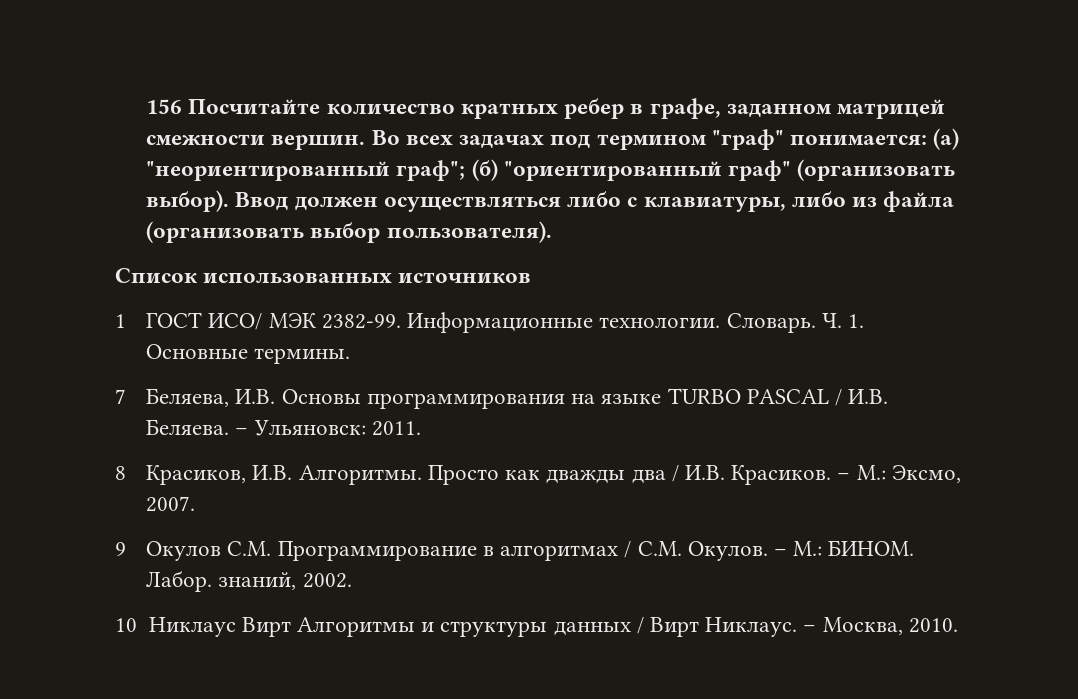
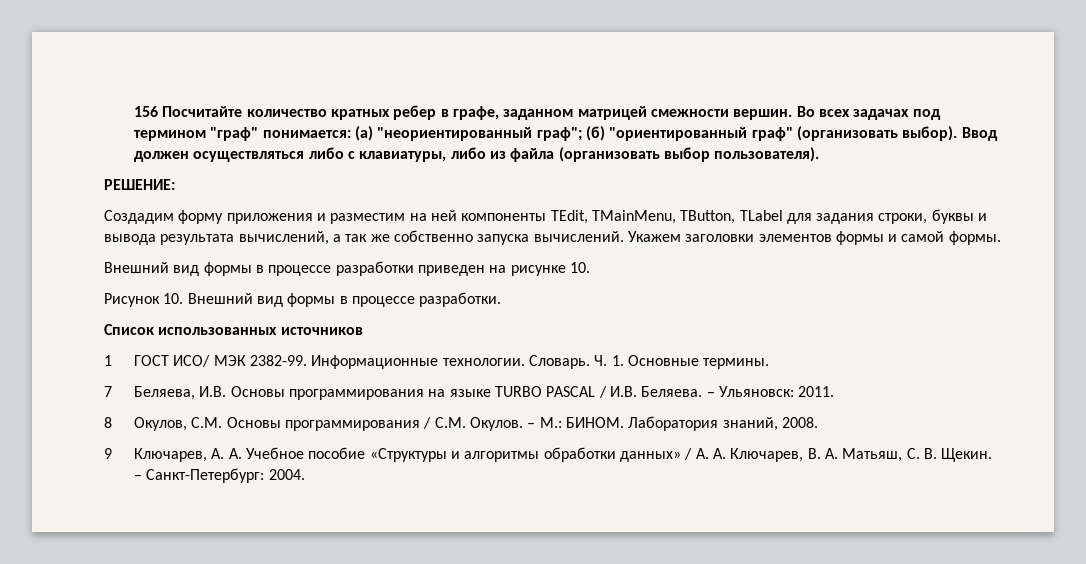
(552, 232) none -> [104,179,175,190] [104,209,988,224] [104,230,1001,245] [104,261,590,276] [104,292,502,307] // РЕШЕНИЕ: // Создадим форму приложения и разместим на ней компоненты TEdit, TMainMenu, TButton, TLabel для задания строки, буквы и вывода результата вычислений, а так же собственно запуска вычислений. Укажем заголовки элементов формы и самой формы. // Внешний вид формы в процессе разработки приведен на рисунке 10. // Рисунок 10. Внешний вид формы в процессе разработки.
[146,465,961,485] [146,496,196,512] [115,541,619,561] Красиков, И.В. Алгоритмы. Просто как дважды два / И.В. Красиков. – М.: Эксмо, 2007. // 9 Окулов С.М. Программирование в алгоритмах -> [134,417,421,431] Окулов, С.М. Основы программирования
[146,570,352,592] [115,617,958,637] Лабор. знаний, 2002. // 10 Никлаус Вирт Алгоритмы и структуры данных / Вирт Никлаус. – Москва, 2010. -> [628,416,818,431] [104,447,993,462] [134,468,305,483] Лаборатория знаний, 2008. // 9 Ключарев, А. А. Учебное пособие «Структуры и алгоритмы обработки данных» / А. А. Ключарев, В. А. Матьяш, С. В. Щекин. – Санкт-Петербург: 2004.

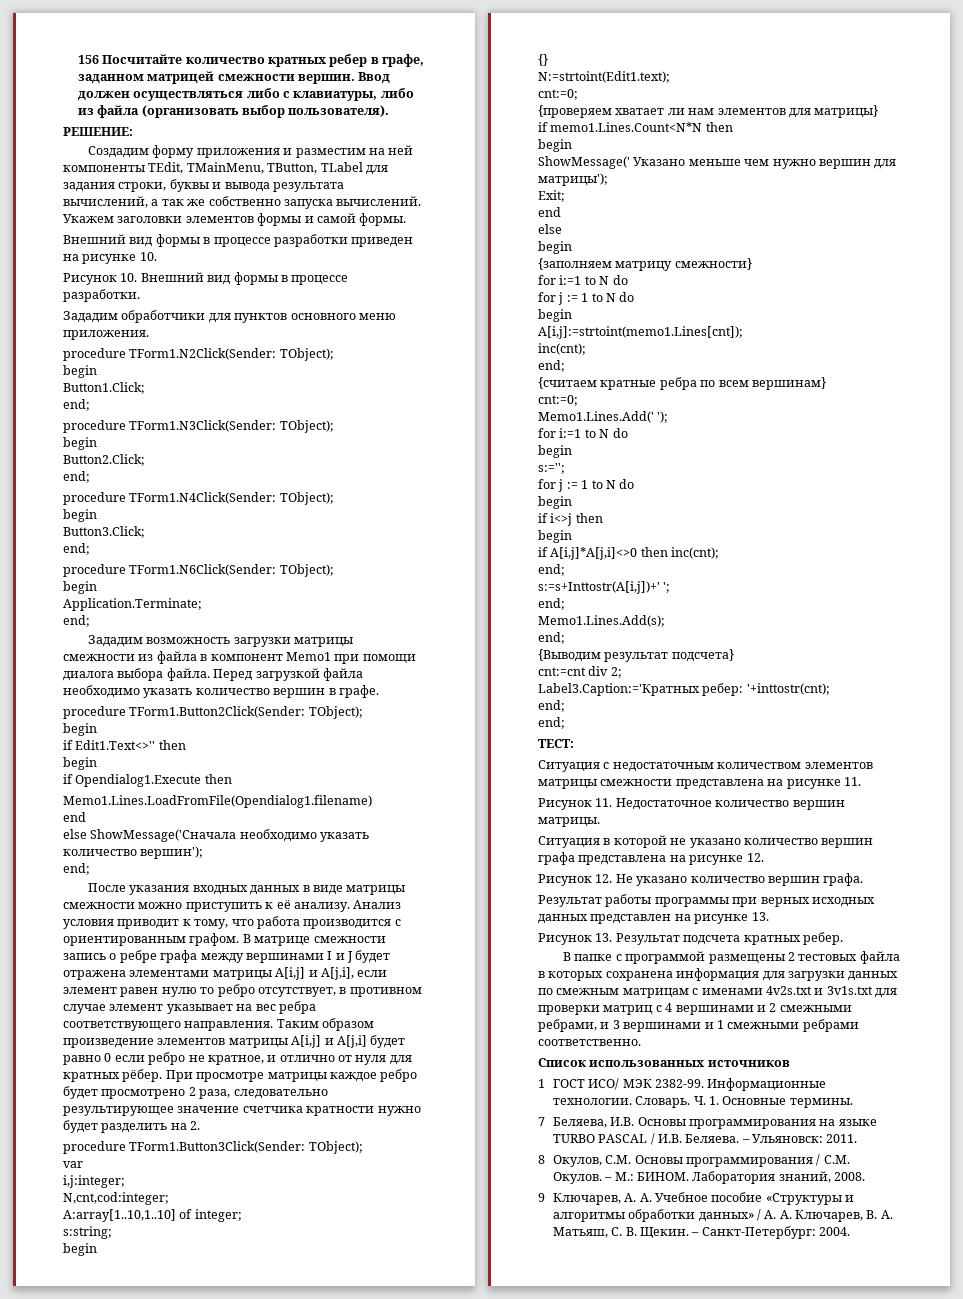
[796,106,941,120] [134,126,958,141] Во всех задачах под термином "граф" понимается: (а) "неориентированный граф"; (б) "ориентированный граф" (организовать выбор). -> (355, 79) none
(502, 299) none -> [63,310,396,323] [63,330,149,340] [63,348,334,361] [63,365,97,378] [63,382,145,394] [63,399,90,411] [63,420,334,433] [63,437,97,450] [63,454,145,466] [63,471,90,483] [63,492,334,505] [63,509,97,522] [63,526,145,538] [63,543,90,555] [63,564,334,577] [63,581,97,594] [63,598,202,611] [63,615,90,627] [88,635,354,647] [63,651,416,664] [63,668,363,681] [63,685,379,698] [63,706,363,719] [63,723,97,736] [63,740,186,750] [63,757,97,770] [63,774,232,787] [63,795,372,808] [63,812,86,822] [63,829,370,842] [63,846,204,859] [63,863,90,875] [88,883,406,895] [63,900,402,912] [63,916,401,929] [63,933,386,946] [63,950,391,963] [63,967,388,980] [63,984,422,997] [63,1001,316,1014] [63,1018,375,1031] [63,1035,406,1048] [63,1052,412,1065] [63,1069,418,1082] [63,1086,328,1099] [63,1106,421,1116] [63,1120,201,1133] [63,1141,363,1154] [63,1161,83,1168] [63,1175,125,1188] [63,1192,169,1205] [63,1209,242,1222] [63,1226,112,1239] [63,1243,97,1256] [538,54,548,66] [538,71,670,83] [538,89,578,100] [538,105,879,118] [538,122,733,132] [538,139,572,152] [538,156,897,169] [538,173,608,186] [538,190,565,202] [538,207,561,217] [538,224,562,234] [538,241,572,254] [538,258,752,271] [538,275,628,285] [538,292,635,305] [538,309,572,322] [538,326,743,339] [538,343,586,355] [538,360,565,372] [538,377,826,390] [538,395,578,406] [538,411,669,423] [538,428,628,438] [538,445,572,458] [538,463,565,474] [538,479,635,492] [538,496,572,509] [538,513,603,526] [538,530,572,543] [538,547,720,560] [538,564,565,576] [538,581,671,594] [538,598,565,610] [538,615,665,627] [538,632,565,644] [538,649,734,662] [538,666,622,678] [538,683,830,696] [538,700,565,712] [538,717,565,729] [538,739,574,748] [538,760,873,772] [538,777,861,789] [538,798,845,810] [538,817,600,827] [538,835,874,848] [538,852,764,865] [538,873,864,886] [538,894,875,907] [538,912,769,924] [538,932,843,945] [563,951,900,964] [538,968,899,981] [538,986,897,998] [538,1003,852,1015] [538,1019,859,1032] [538,1039,641,1046] // Зададим обработчики для пунктов основного меню приложения. // procedure TForm1.N2Click(Sender: TObject); // begin // Button1.Click; // end; // procedure TForm1.N3Click(Sender: TObject); // begin // Button2.Click; // end; // procedure TForm1.N4Click(Sender: TObject); // begin // Button3.Click; // end; // procedure TForm1.N6Click(Sender: TObject); // begin // Application.Terminate; // end; // Зададим возможность загрузки матрицы смежности из файла в компонент Memo1 при помощи диалога выбора файла. Перед загрузкой файла необходимо указать количество вершин в графе. // procedure TForm1.Button2Click(Sender: TObject); // begin // if Edit1.Text<>'' then // begin // if Opendialog1.Execute then // Memo1.Lines.LoadFromFile(Opendialog1.filename) // end // else ShowMessage('Сначала необходимо указать количество вершин'); // end; // После указания входных данных в виде матрицы смежности можно приступить к её анализу. Анализ условия приводит к тому, что работа производится с ориентированным графом. В матрице смежности запись о ребре графа между вершинами I и J будет отражена элементами матрицы A[i,j] и A[j,i], если элемент равен нулю то ребро отсутствует, в противном случае элемент указывает на вес ребра соответствующего направления. Таким образом произведение элементов матрицы A[i,j] и A[j,i] будет равно 0 если ребро не кратное, и отлично от нуля для кратных рёбер. При просмотре матрицы каждое ребро будет просмотрено 2 раза, следовательно результирующее значение счетчика кратности нужно будет разделить на 2. // procedure TForm1.Button3Click(Sender: TObject); // var // i,j:integer; // N,cnt,cod:integer; // A:array[1..10,1..10] of integer; // s:string; // begin // {} // N:=strtoint(Edit1.text); // cnt:=0; // {проверяем хватает ли нам элементов для матрицы} // if memo1.Lines.Count<N*N then // begin // ShowMessage(' Указано меньше чем нужно вершин для матрицы'); // Exit; // end // else // begin // {заполняем матрицу смежности} // for i:=1 to N do // for j := 1 to N do // begin // A[i,j]:=strtoint(memo1.Lines[cnt]); // inc(cnt); // end; // {считаем кратные ребра по всем вершинам} // cnt:=0; // Memo1.Lines.Add(' '); // for i:=1 to N do // begin // s:=''; // for j := 1 to N do // begin // if i<>j then // begin // if A[i,j]*A[j,i]<>0 then inc(cnt); // end; // s:=s+Inttostr(A[i,j])+' '; // end; // Memo1.Lines.Add(s); // end; // {Выводим результат подсчета} // cnt:=cnt div 2; // Label3.Caption:='Кратных ребер: '+inttostr(cnt); // end; // end; // ТЕСТ: // Ситуация с недостаточным количеством элементов матрицы смежности представлена на рисунке 11. // Рисунок 11. Недостаточное количество вершин матрицы. // Ситуация в которой не указано количество вершин графа представлена на рисунке 12. // Рисунок 12. Не указано количество вершин графа. // Результат работы программы при верных исходных данных представлен на рисунке 13. // Рисунок 13. Результат подсчета кратных ребер. // В папке с программой размещены 2 тестовых файла в которых сохранена информация для загрузки данных по смежным матрицам с именами 4v2s.txt и 3v1s.txt для проверки матриц с 4 вершинами и 2 смежными ребрами, и 3 вершинами и 1 смежными ребрами соответственно.

